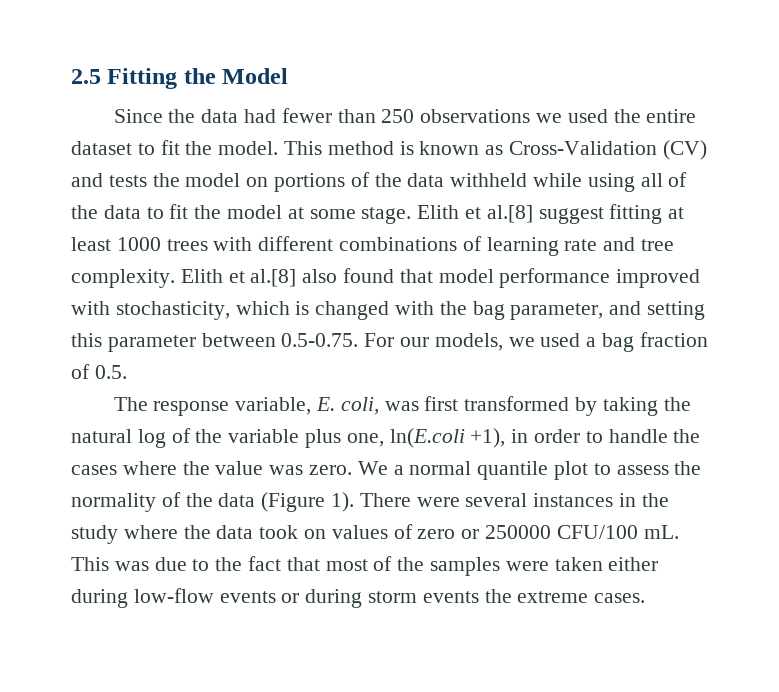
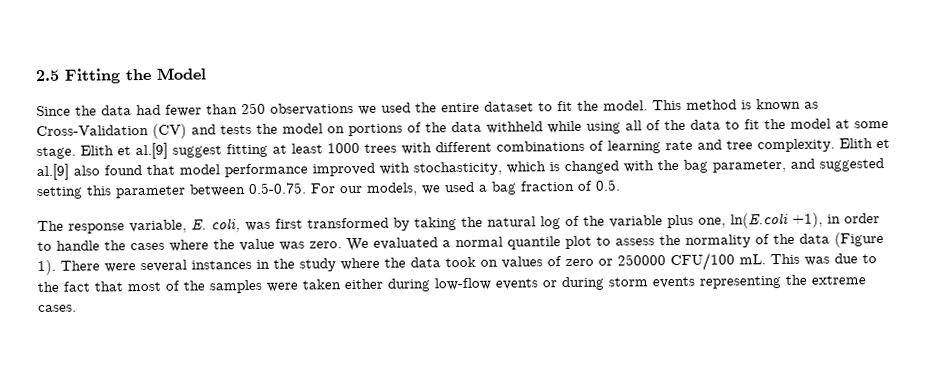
[486,205,533,223] al.[8] -> [135,142,168,160] al.[9]
[250,269,297,287] al.[8] -> [36,163,69,181] al.[9]
(642, 308) none -> [819,158,884,172] suggested
(388, 468) none -> [373,237,438,250] evaluated
(479, 597) none -> [699,276,781,289] representing

